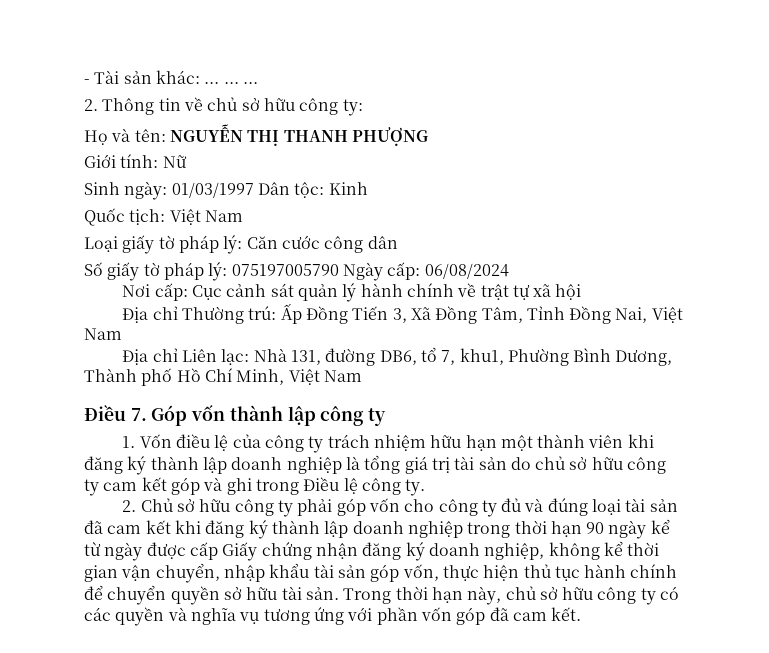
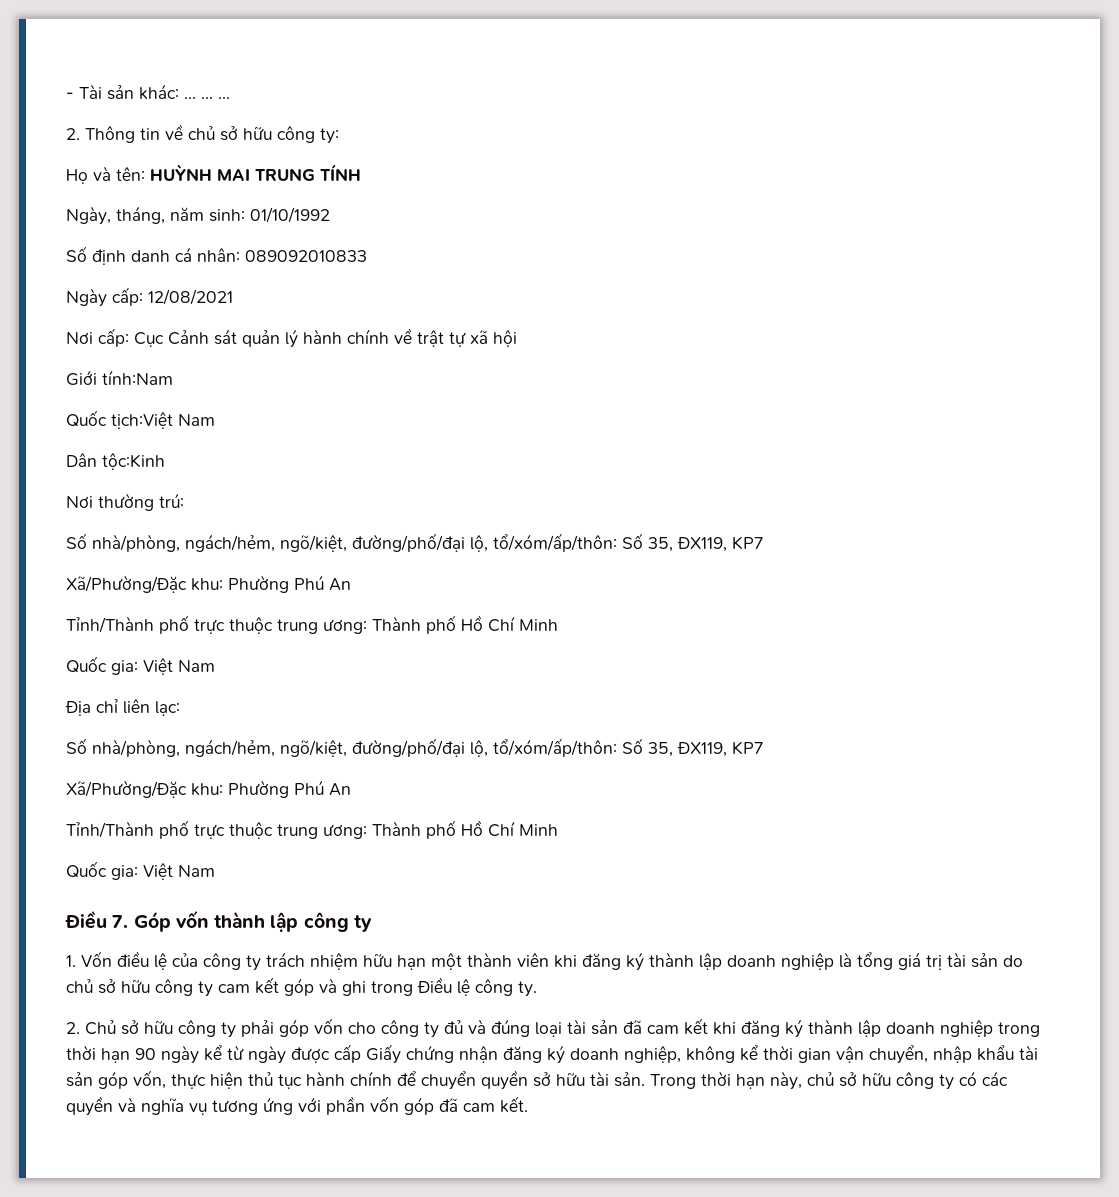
[169,124,428,146] [84,154,187,168] [84,181,368,200] [84,208,243,226] [84,235,398,254] [84,262,339,281] NGUYỄN THỊ THANH PHƯỢNG // Giới tính: Nữ // Sinh ngày: 01/03/1997 Dân tộc: Kinh // Quốc tịch: Việt Nam // Loại giấy tờ pháp lý: Căn cước công dân // Số giấy tờ pháp lý: 075197005790 -> [150,164,361,181] [66,206,330,225] [66,246,367,265] HUỲNH MAI TRUNG TÍNH // Ngày, tháng, năm sinh: 01/10/1992 // Số định danh cá nhân: 089092010833 //
[424,263,509,279] 06/08/2024 -> [148,289,233,305] 12/08/2021
[226,284,267,297] cảnh -> [168,330,209,345] Cảnh
[122,304,648,324] Địa chỉ Thường trú: Ấp Đồng Tiến 3, Xã Đồng Tâm, Tỉnh Đồng Nai, -> [66,370,173,386] [66,410,215,429] [66,453,165,470] [66,493,184,511] [66,533,763,552] [66,575,351,593] [66,615,558,634] [66,656,138,675] Giới tính:Nam // Quốc tịch:Việt Nam // Dân tộc:Kinh // Nơi thường trú: // Số nhà/phòng, ngách/hẻm, ngõ/kiệt, đường/phố/đại lộ, tổ/xóm/ấp/thôn: Số 35, ĐX119, KP7 // Xã/Phường/Đặc khu: Phường Phú An // Tỉnh/Thành phố trực thuộc trung ương: Thành phố Hồ Chí Minh // Quốc gia:
[181,349,217,362] Liên -> [123,699,150,714] liên
[253,347,673,366] [84,368,285,386] Nhà 131, đường DB6, tổ 7, khu1, Phường Bình Dương, Thành phố Hồ Chí Minh, -> [66,738,763,757] [66,780,351,798] [66,820,558,839] [66,861,138,880] // Số nhà/phòng, ngách/hẻm, ngõ/kiệt, đường/phố/đại lộ, tổ/xóm/ấp/thôn: Số 35, ĐX119, KP7 // Xã/Phường/Đặc khu: Phường Phú An // Tỉnh/Thành phố trực thuộc trung ương: Thành phố Hồ Chí Minh // Quốc gia:

